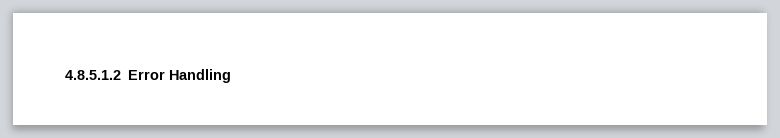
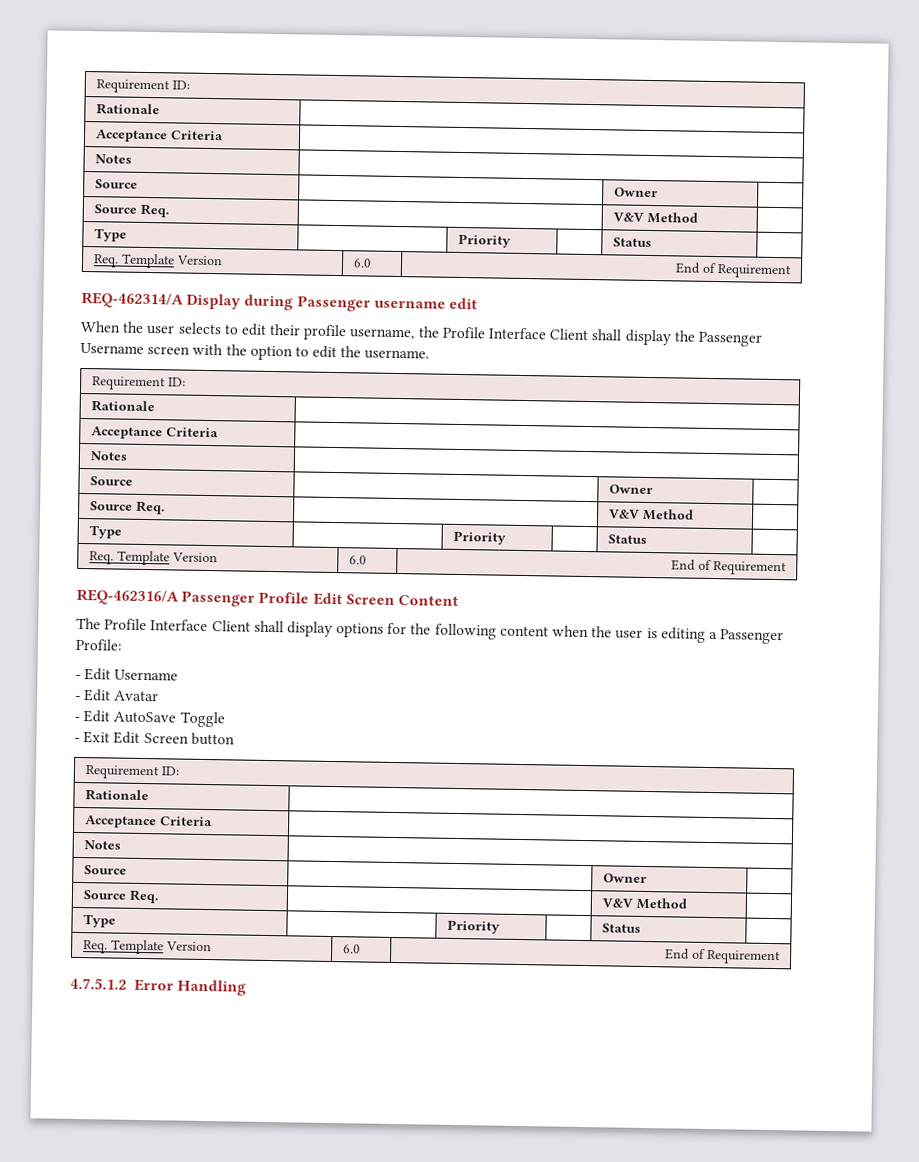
[65,70,121,80] 4.8.5.1.2 -> [96,79,191,94] [96,103,161,116] [95,129,225,143] [95,154,133,164] [95,179,139,189] [614,187,659,198] [94,203,170,218] [613,211,699,224] [94,228,128,242] [458,233,512,248] [613,237,653,248] [93,253,224,269] [353,258,373,268] [674,262,792,279] [81,291,478,312] [80,320,762,347] [80,342,430,361] [92,376,187,391] [91,400,156,413] [91,426,220,440] [90,451,129,461] [90,476,134,486] [609,484,654,495] [90,500,166,515] [609,508,695,521] [89,525,123,539] [453,530,507,545] [608,534,648,544] [89,550,219,566] [349,555,368,565] [670,559,787,576] [76,588,459,607] [76,617,785,645] [75,638,123,651] [75,668,179,681] [75,689,160,702] [74,710,225,728] [74,731,235,746] [85,765,181,780] [85,789,150,802] [85,815,214,829] [84,840,122,850] [84,865,128,875] [603,873,648,884] [83,889,160,904] [602,897,688,910] [83,914,117,928] [447,919,501,934] [602,923,642,933] [83,939,213,955] [343,944,362,954] [664,948,781,965] [70,977,127,990] Requirement ID: // Rationale | // Acceptance Criteria | // Notes | // Source | | Owner | // Source Req. | | V&V Method | // Type | | Priority | | Status | // Req. Template Version | 6.0 | End of Requirement // REQ-462314/A Display during Passenger username edit // When the user selects to edit their profile username, the Profile Interface Client shall display the Passenger Username screen with the option to edit the username. // Requirement ID: // Rationale | // Acceptance Criteria | // Notes | // Source | | Owner | // Source Req. | | V&V Method | // Type | | Priority | | Status | // Req. Template Version | 6.0 | End of Requirement // REQ-462316/A Passenger Profile Edit Screen Content // The Profile Interface Client shall display options for the following content when the user is editing a Passenger Profile: // - Edit Username // - Edit Avatar // - Edit AutoSave Toggle // - Exit Edit Screen button // Requirement ID: // Rationale | // Acceptance Criteria | // Notes | // Source | | Owner | // Source Req. | | V&V Method | // Type | | Priority | | Status | // Req. Template Version | 6.0 | End of Requirement // 4.7.5.1.2

